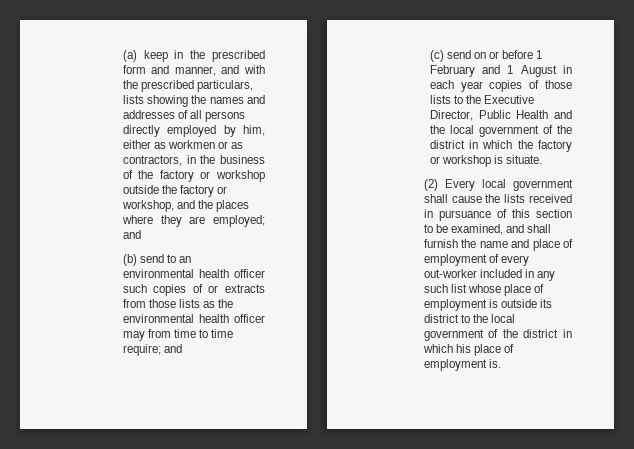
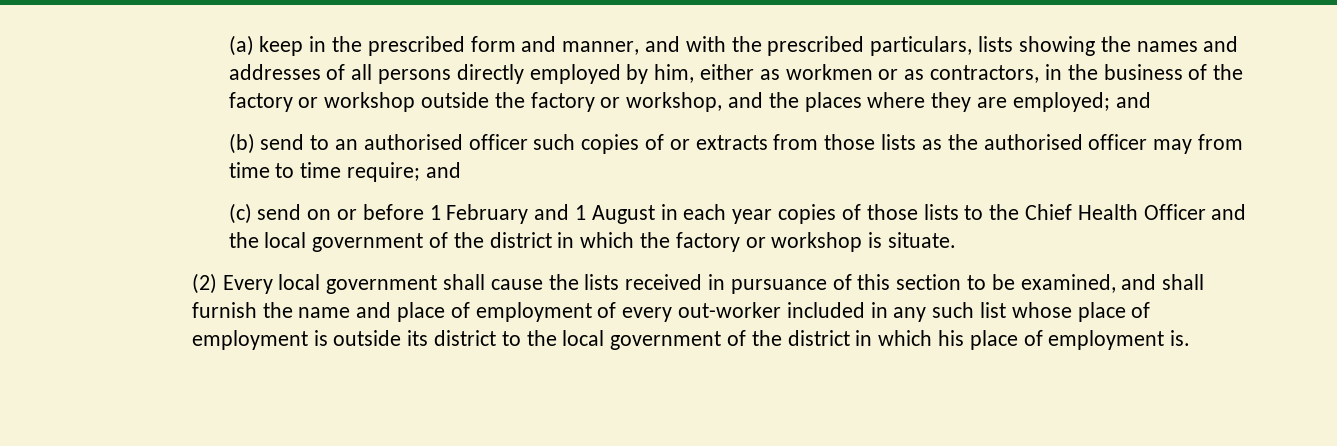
[122,269,229,278] environmental health -> [363,134,463,150] authorised
[122,314,229,323] environmental health -> [983,134,1083,150] authorised
[484,95,535,104] [429,110,549,121] Executive Director, Public Health -> [1024,204,1206,220] Chief Health Officer

